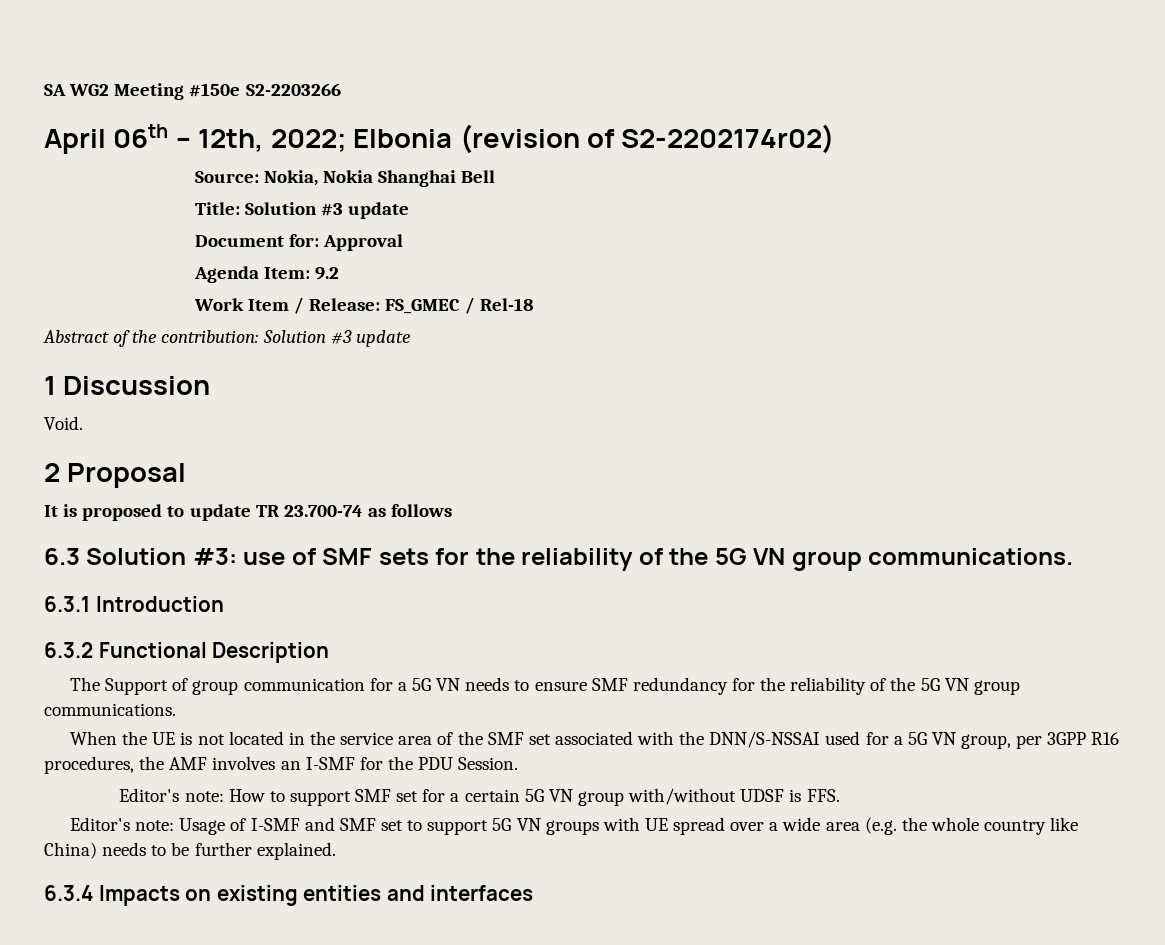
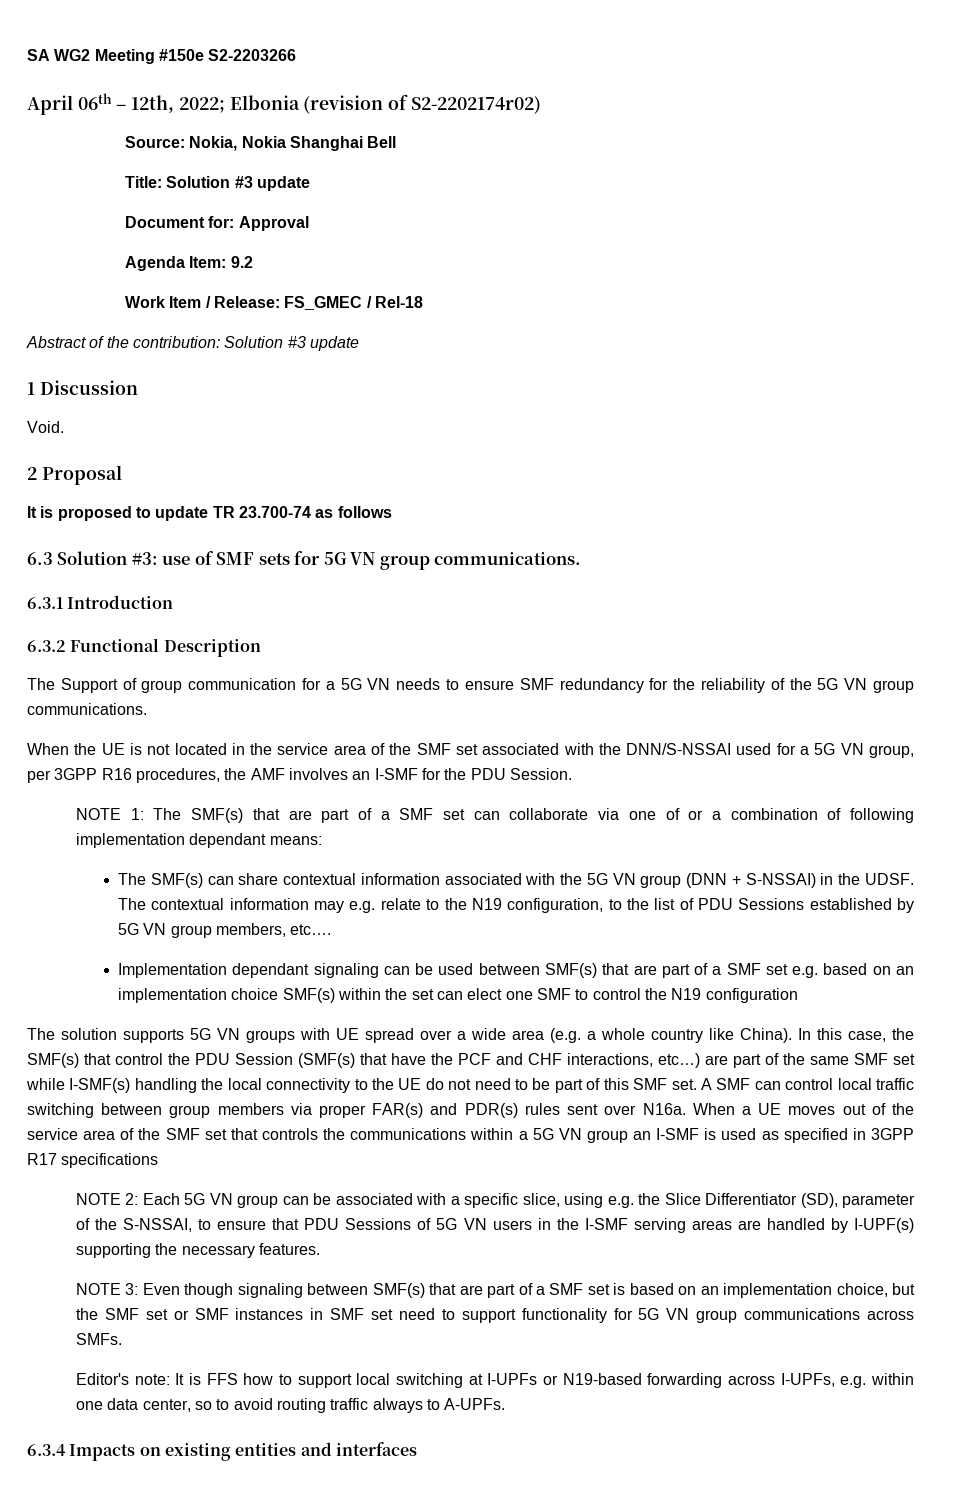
[475,548,709,571] the reliability of the -> (321, 558) none
[119,788,840,806] [70,817,489,835] Editor's note: How to support SMF set for a certain 5G VN group with/without UDSF is FFS. // Editor's note: Usage of I-SMF and SMF set to support -> [75,808,914,823] [75,833,322,848] [118,873,914,888] [118,898,914,913] [118,923,332,938] [118,963,914,978] [118,988,798,1003] [27,1028,184,1043] NOTE 1: The SMF(s) that are part of a SMF set can collaborate via one of or a combination of following implementation dependant means: // The SMF(s) can share contextual information associated with the 5G VN group (DNN + S-NSSAI) in the UDSF. The contextual information may e.g. relate to the N19 configuration, to the list of PDU Sessions established by 5G VN group members, etc…. // Implementation dependant signaling can be used between SMF(s) that are part of a SMF set e.g. based on an implementation choice SMF(s) within the set can elect one SMF to control the N19 configuration // The solution supports
[901,817,927,831] the -> [587,1031,596,1040] a
[44,842,336,860] China) needs to be further explained. -> [740,1028,914,1043] [27,1053,915,1068] [26,1078,914,1093] [27,1103,915,1118] [27,1128,914,1143] [27,1153,159,1168] [75,1193,916,1208] [75,1218,915,1233] [75,1243,320,1258] [75,1283,915,1298] [75,1308,915,1323] [75,1333,122,1345] [75,1373,914,1388] [75,1398,506,1413] China). In this case, the SMF(s) that control the PDU Session (SMF(s) that have the PCF and CHF interactions, etc…) are part of the same SMF set while I-SMF(s) handling the local connectivity to the UE do not need to be part of this SMF set. A SMF can control local traffic switching between group members via proper FAR(s) and PDR(s) rules sent over N16a. When a UE moves out of the service area of the SMF set that controls the communications within a 5G VN group an I-SMF is used as specified in 3GPP R17 specifications // NOTE 2: Each 5G VN group can be associated with a specific slice, using e.g. the Slice Differentiator (SD), parameter of the S-NSSAI, to ensure that PDU Sessions of 5G VN users in the I-SMF serving areas are handled by I-UPF(s) supporting the necessary features. // NOTE 3: Even though signaling between SMF(s) that are part of a SMF set is based on an implementation choice, but the SMF set or SMF instances in SMF set need to support functionality for 5G VN group communications across SMFs. // Editor's note: It is FFS how to support local switching at I-UPFs or N19-based forwarding across I-UPFs, e.g. within one data center, so to avoid routing traffic always to A-UPFs.

